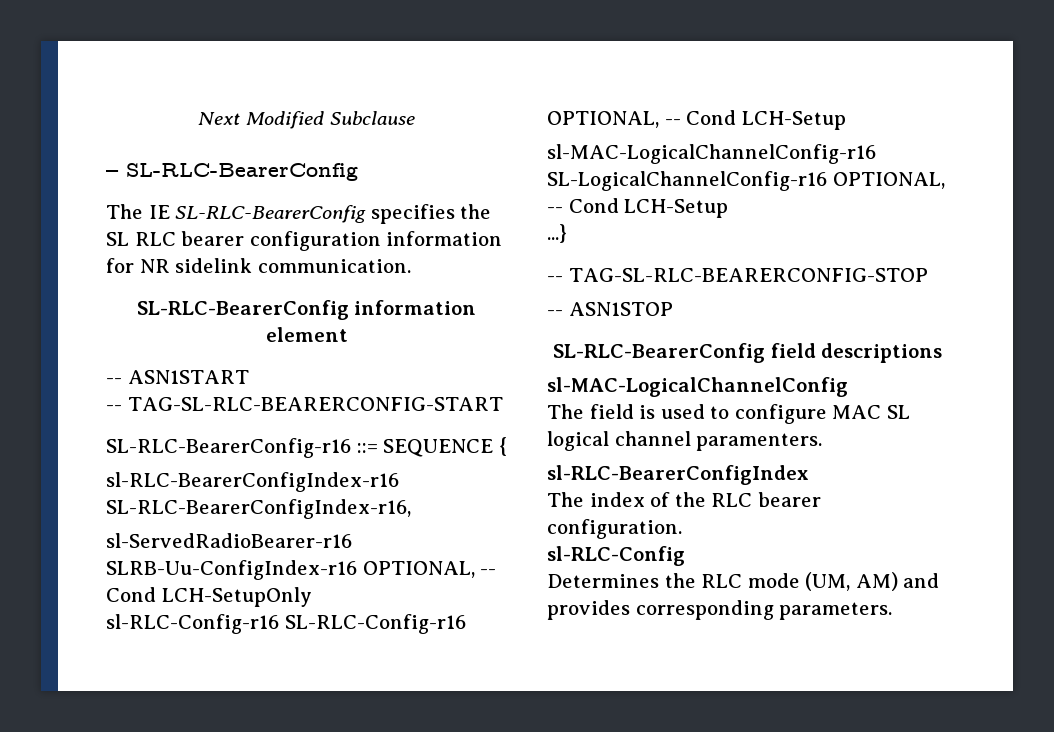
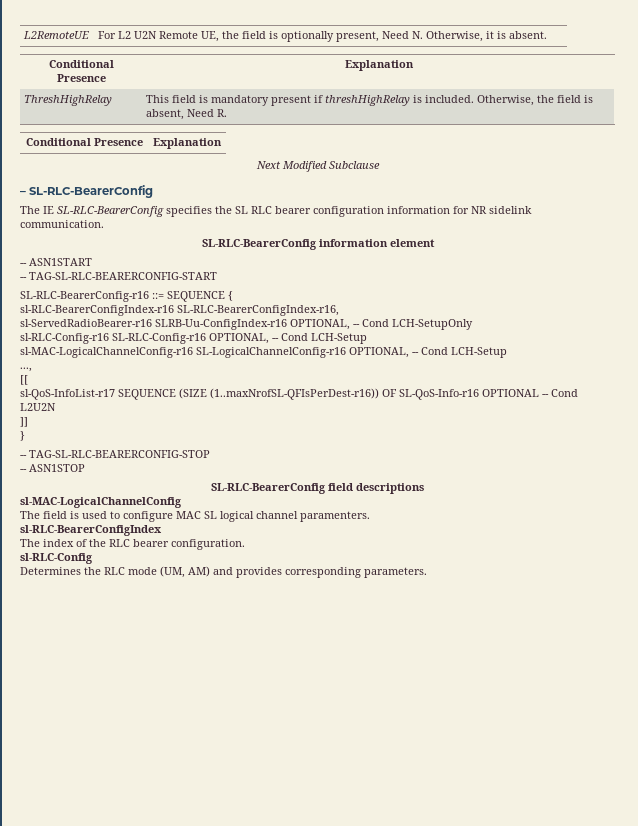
(198, 118) none -> [23,31,90,39] [98,31,548,42] [49,60,114,68] [57,74,106,82] [344,60,414,71] [24,95,113,106] [146,95,594,106] [146,109,228,120] [25,138,143,146] [152,138,222,149] L2RemoteUE | For L2 U2N Remote UE, the field is optionally present, Need N. Otherwise, it is absent. // Conditional Presence | Explanation // ThreshHighRelay | This field is mandatory present if threshHighRelay is included. Otherwise, the field is absent, Need R. // Conditional Presence | Explanation //
[547,224,567,243] ...} -> [20,367,32,372] [20,375,28,385] [20,388,578,400] [20,403,56,411] [20,417,28,427] [20,431,25,441] ..., // [[ // sl-QoS-InfoList-r17 SEQUENCE (SIZE (1..maxNrofSL-QFIsPerDest-r16)) OF SL-QoS-Info-r16 OPTIONAL -- Cond L2U2N // ]] // }

